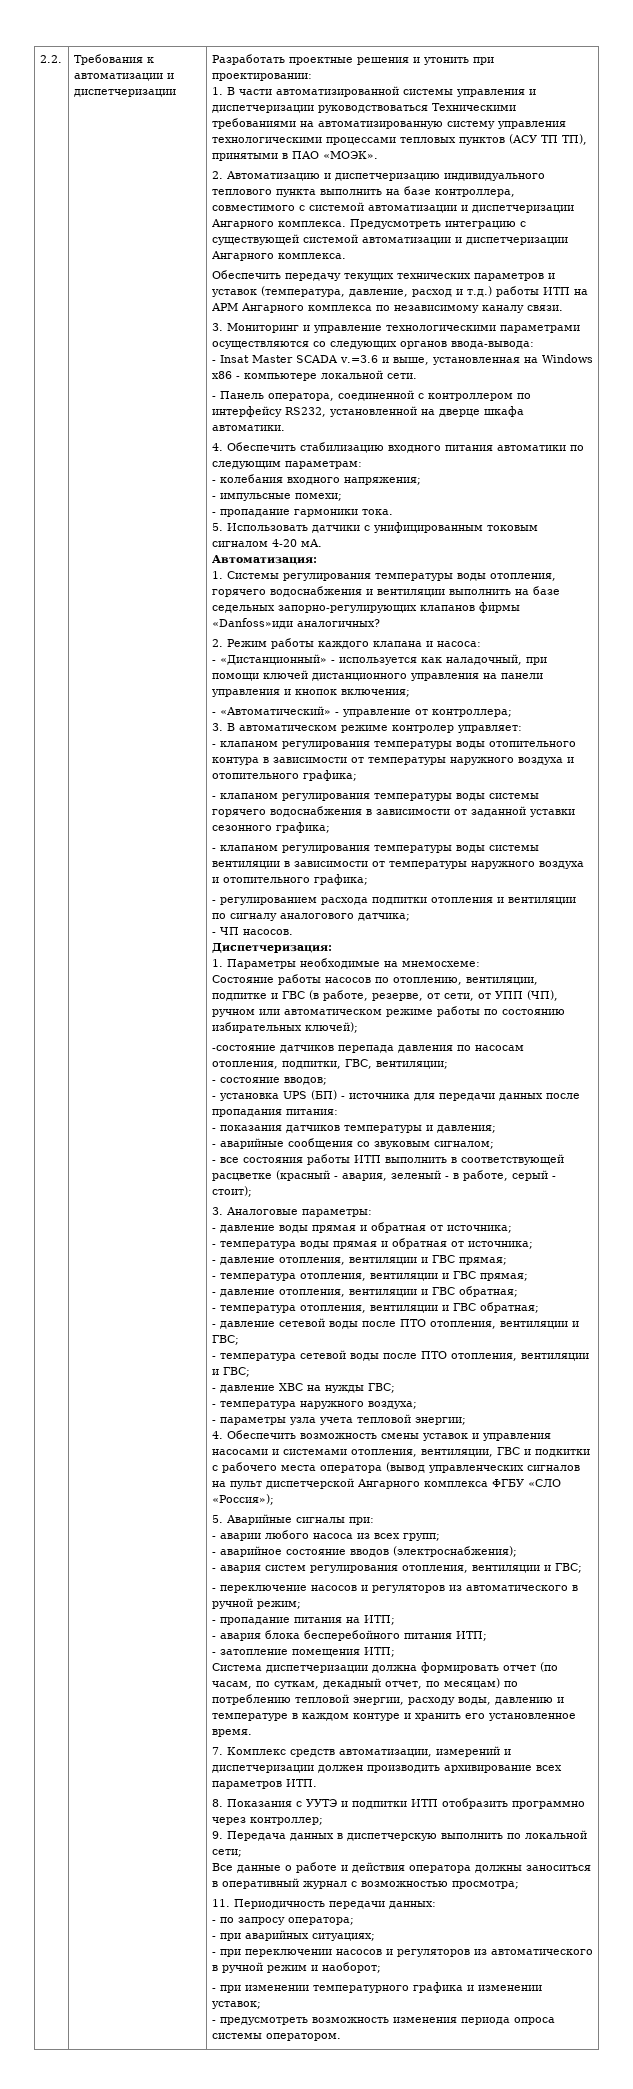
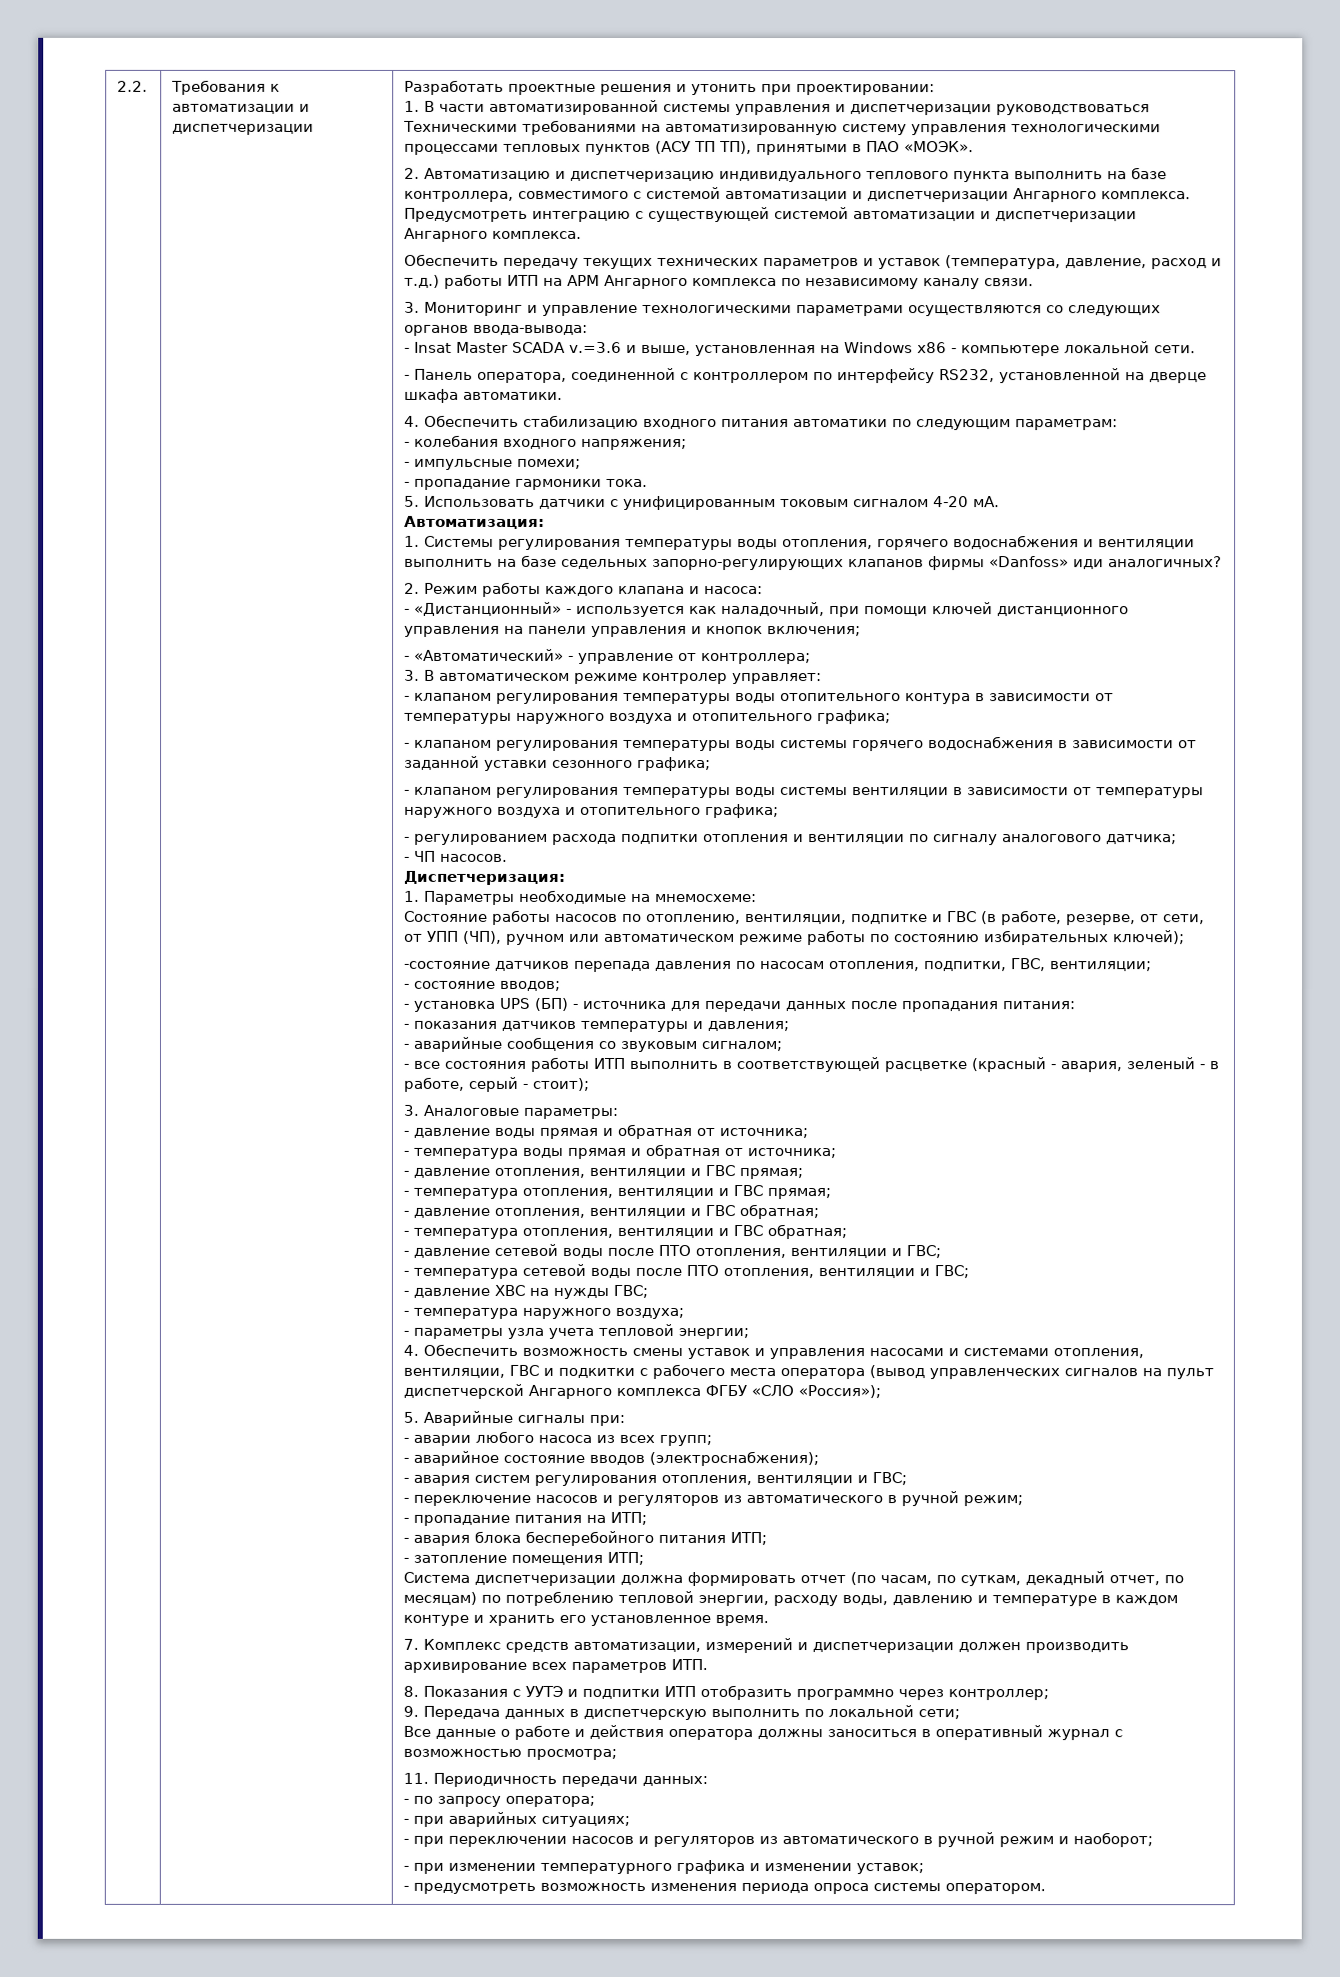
[211,618,293,629] «Danfoss»иди -> [989,556,1105,570] «Danfoss» иди

